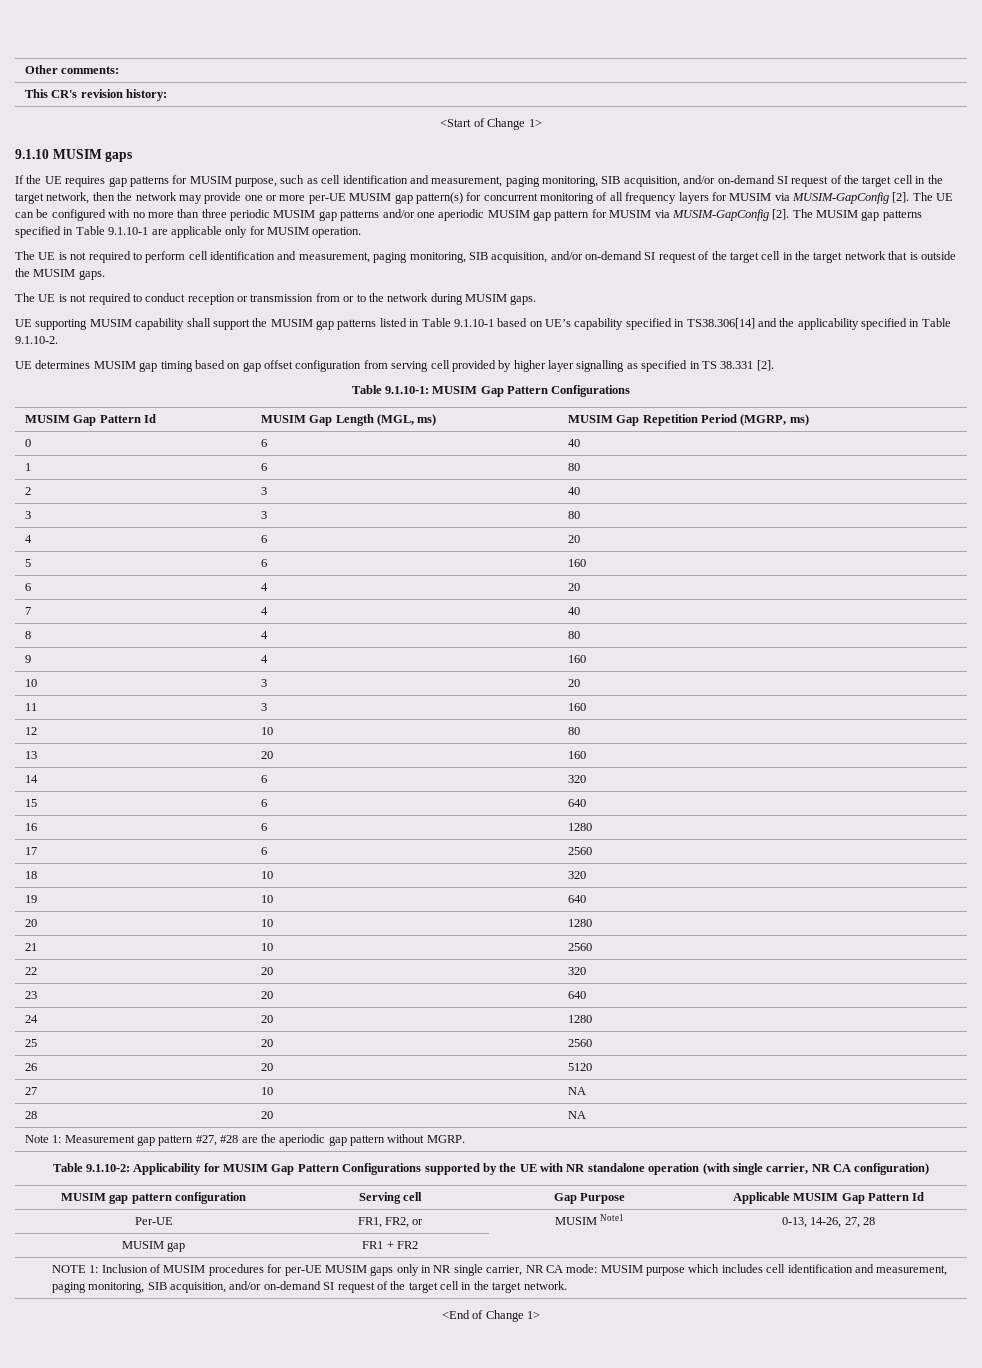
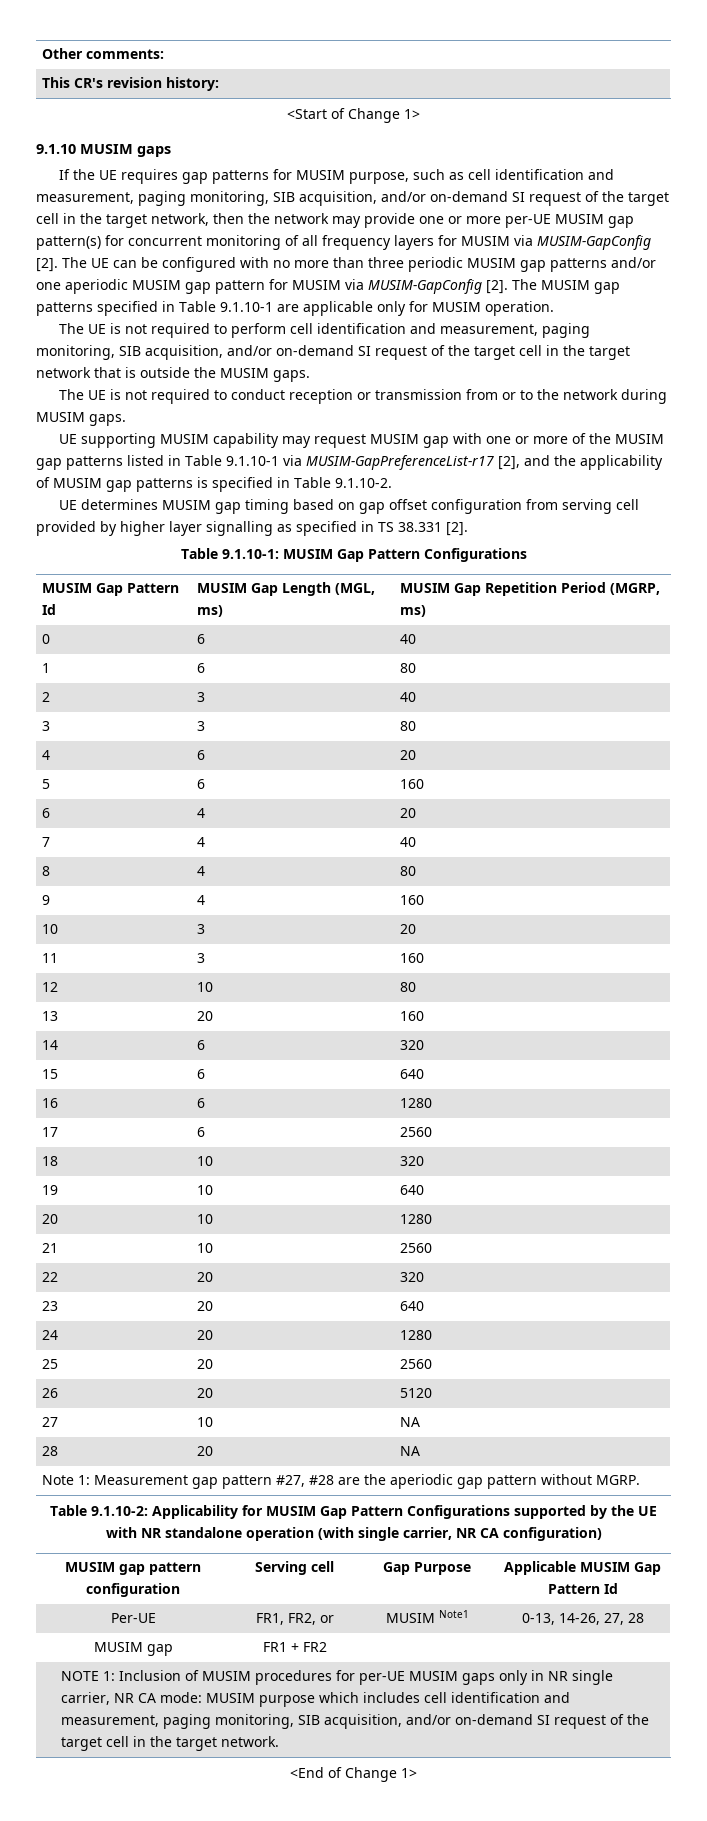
[186,318,250,330] shall support -> [282,433,587,448] may request MUSIM gap with one or more of
[497,318,859,330] based on UE’s capability specified in TS38.306[14] and the applicability -> [283,455,663,470] [36,477,208,492] via MUSIM-GapPreferenceList-r17 [2], and the applicability of MUSIM gap patterns is

